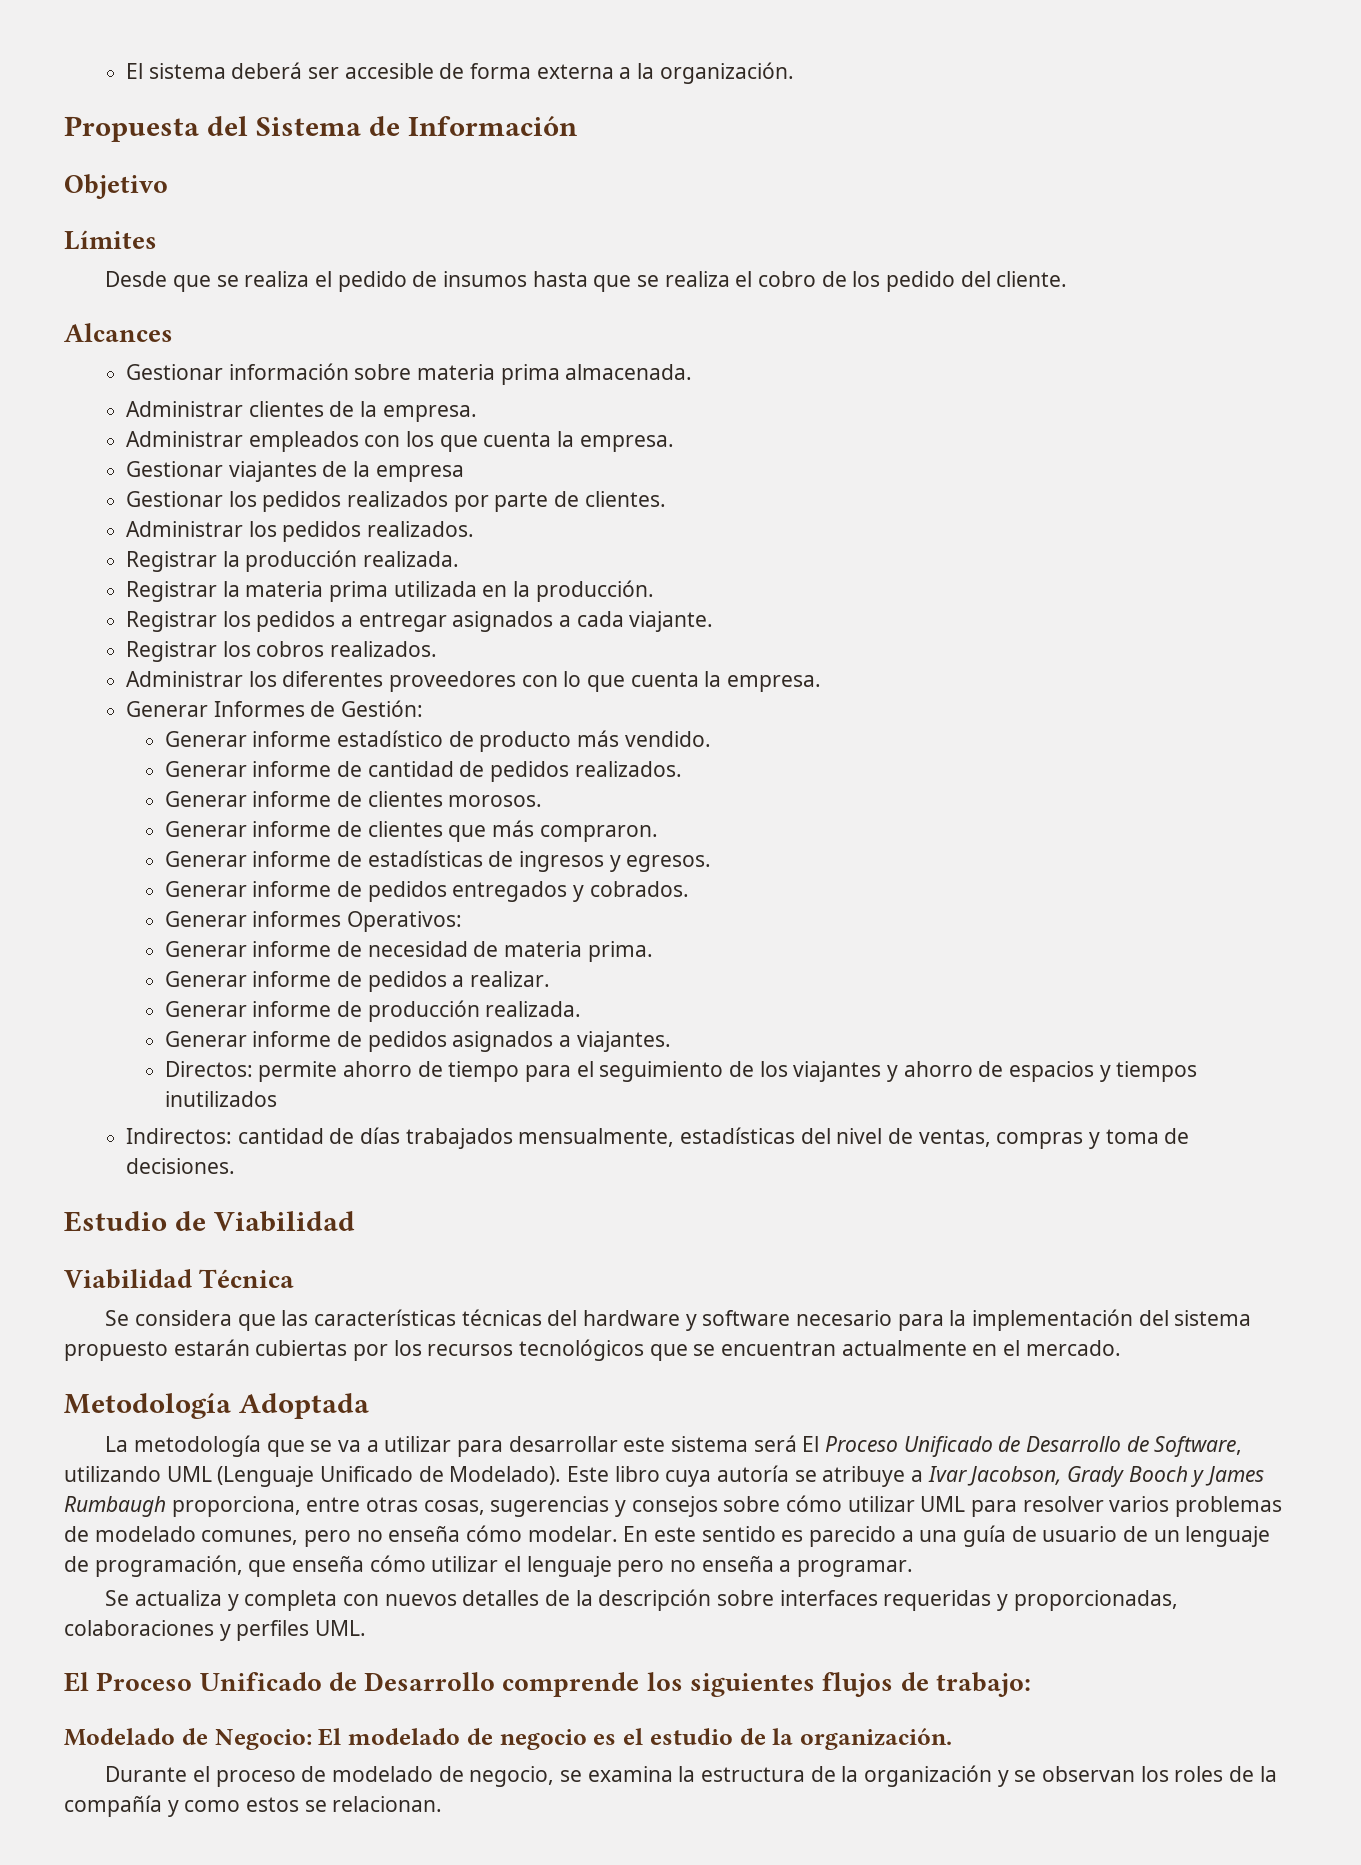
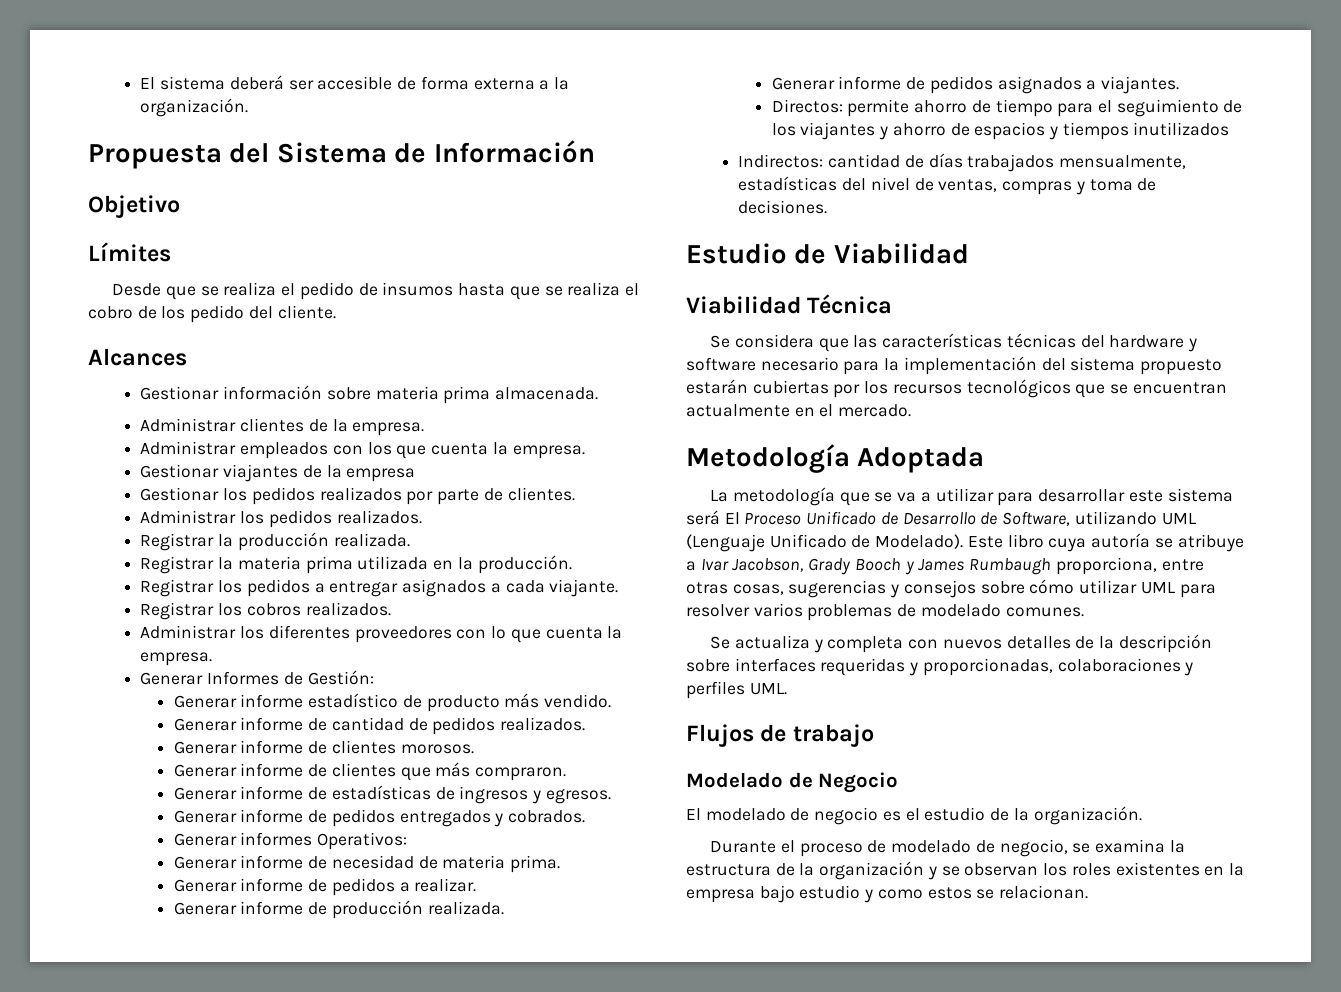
[201,1525,1271,1547] [64,1555,914,1577] comunes, pero no enseña cómo modelar. En este sentido es parecido a una guía de usuario de un lenguaje de programación, que enseña cómo utilizar el lenguaje pero no enseña a programar. -> [1005,607,1084,617] comunes.
[64,1672,1031,1697] El Proceso Unificado de Desarrollo comprende los siguientes flujos de trabajo: -> [686,724,874,747] Flujos de trabajo
[214,1729,312,1750] Negocio: -> [818,772,899,793] Negocio //
[1228,1766,1277,1782] [64,1795,162,1817] de la compañía -> [1115,862,1244,876] [686,885,861,903] existentes en la empresa bajo estudio

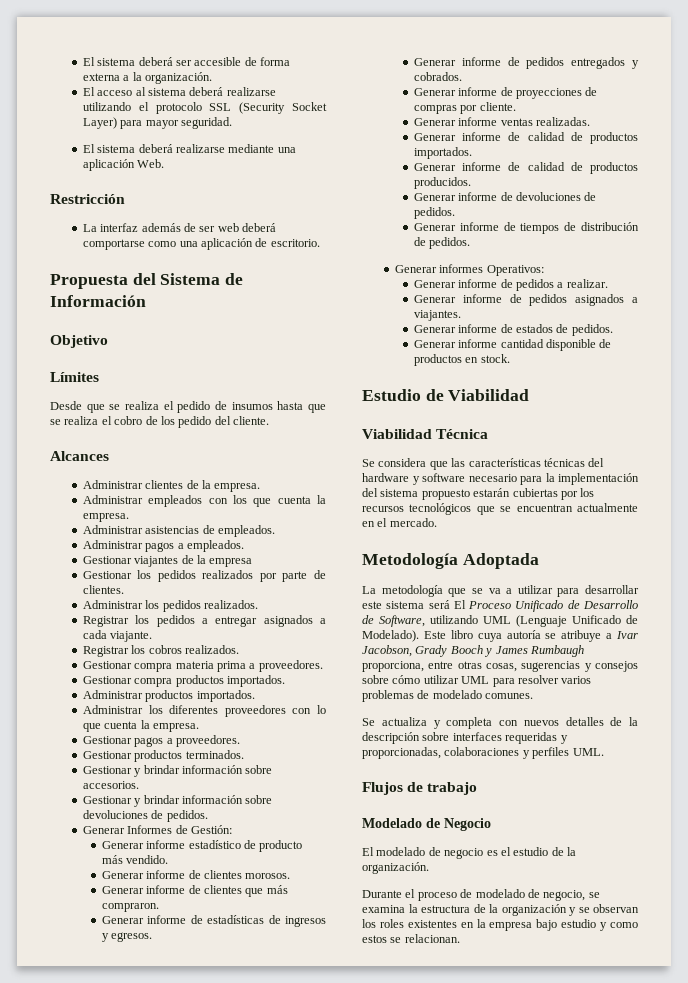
(249, 107) none -> [82,87,276,96] [82,102,327,114] [82,117,232,129] [82,144,296,153] [82,159,165,171] [50,194,125,204] [82,223,277,232] [82,238,320,250] // El acceso al sistema deberá realizarse utilizando el protocolo SSL (Security Socket Layer) para mayor seguridad. // El sistema deberá realizarse mediante una aplicación Web. // Restricción // La interfaz además de ser web deberá comportarse como una aplicación de escritorio.
[140,385,599,404] // Gestionar información sobre materia prima almacenada. -> (109, 456) none
(585, 452) none -> [82,525,275,537] [82,540,244,552] // Administrar asistencias de empleados. // Administrar pagos a empleados.
[140,532,410,551] [140,555,572,574] // Registrar la producción realizada. // Registrar la materia prima utilizada en la producción. -> (258, 604) none
(391, 609) none -> [82,660,323,672] [82,675,285,687] [82,690,255,702] // Gestionar compra materia prima a proveedores. // Gestionar compra productos importados. // Administrar productos importados.
(213, 659) none -> [82,735,240,747] [82,750,244,762] [82,765,273,777] [82,781,139,789] [82,795,273,807] [82,810,208,822] // Gestionar pagos a proveedores. // Gestionar productos terminados. // Gestionar y brindar información sobre accesorios. // Gestionar y brindar información sobre devoluciones de pedidos.
[173,717,585,735] // Generar informe de cantidad de pedidos realizados. -> (169, 859) none
[240,832,408,850] [173,855,560,873] informes Operativos: // Generar informe de necesidad de materia prima. -> [458,87,598,99] [413,102,516,114] [413,117,591,126] [413,132,638,144] [413,147,472,159] [413,162,638,174] [413,177,471,189] [413,192,597,201] [413,207,455,219] [413,222,639,234] [413,237,471,249] [394,264,544,276] informe de proyecciones de compras por cliente. // Generar informe ventas realizadas. // Generar informe de calidad de productos importados. // Generar informe de calidad de productos producidos. // Generar informe de devoluciones de pedidos. // Generar informe de tiempos de distribución de pedidos. // Generar informes Operativos:
[173,900,504,919] // Generar informe de producción realizada. -> (608, 283) none
[771,99,1243,117] [771,122,1230,140] [738,153,1187,172] [738,176,1157,195] [738,200,828,214] Directos: permite ahorro de tiempo para el seguimiento de los viajantes y ahorro de espacios y tiempos inutilizados // Indirectos: cantidad de días trabajados mensualmente, estadísticas del nivel de ventas, compras y toma de decisiones. -> [413,324,613,336] [413,339,612,351] [413,354,510,366] Generar informe de estados de pedidos. // Generar informe cantidad disponible de productos en stock.

